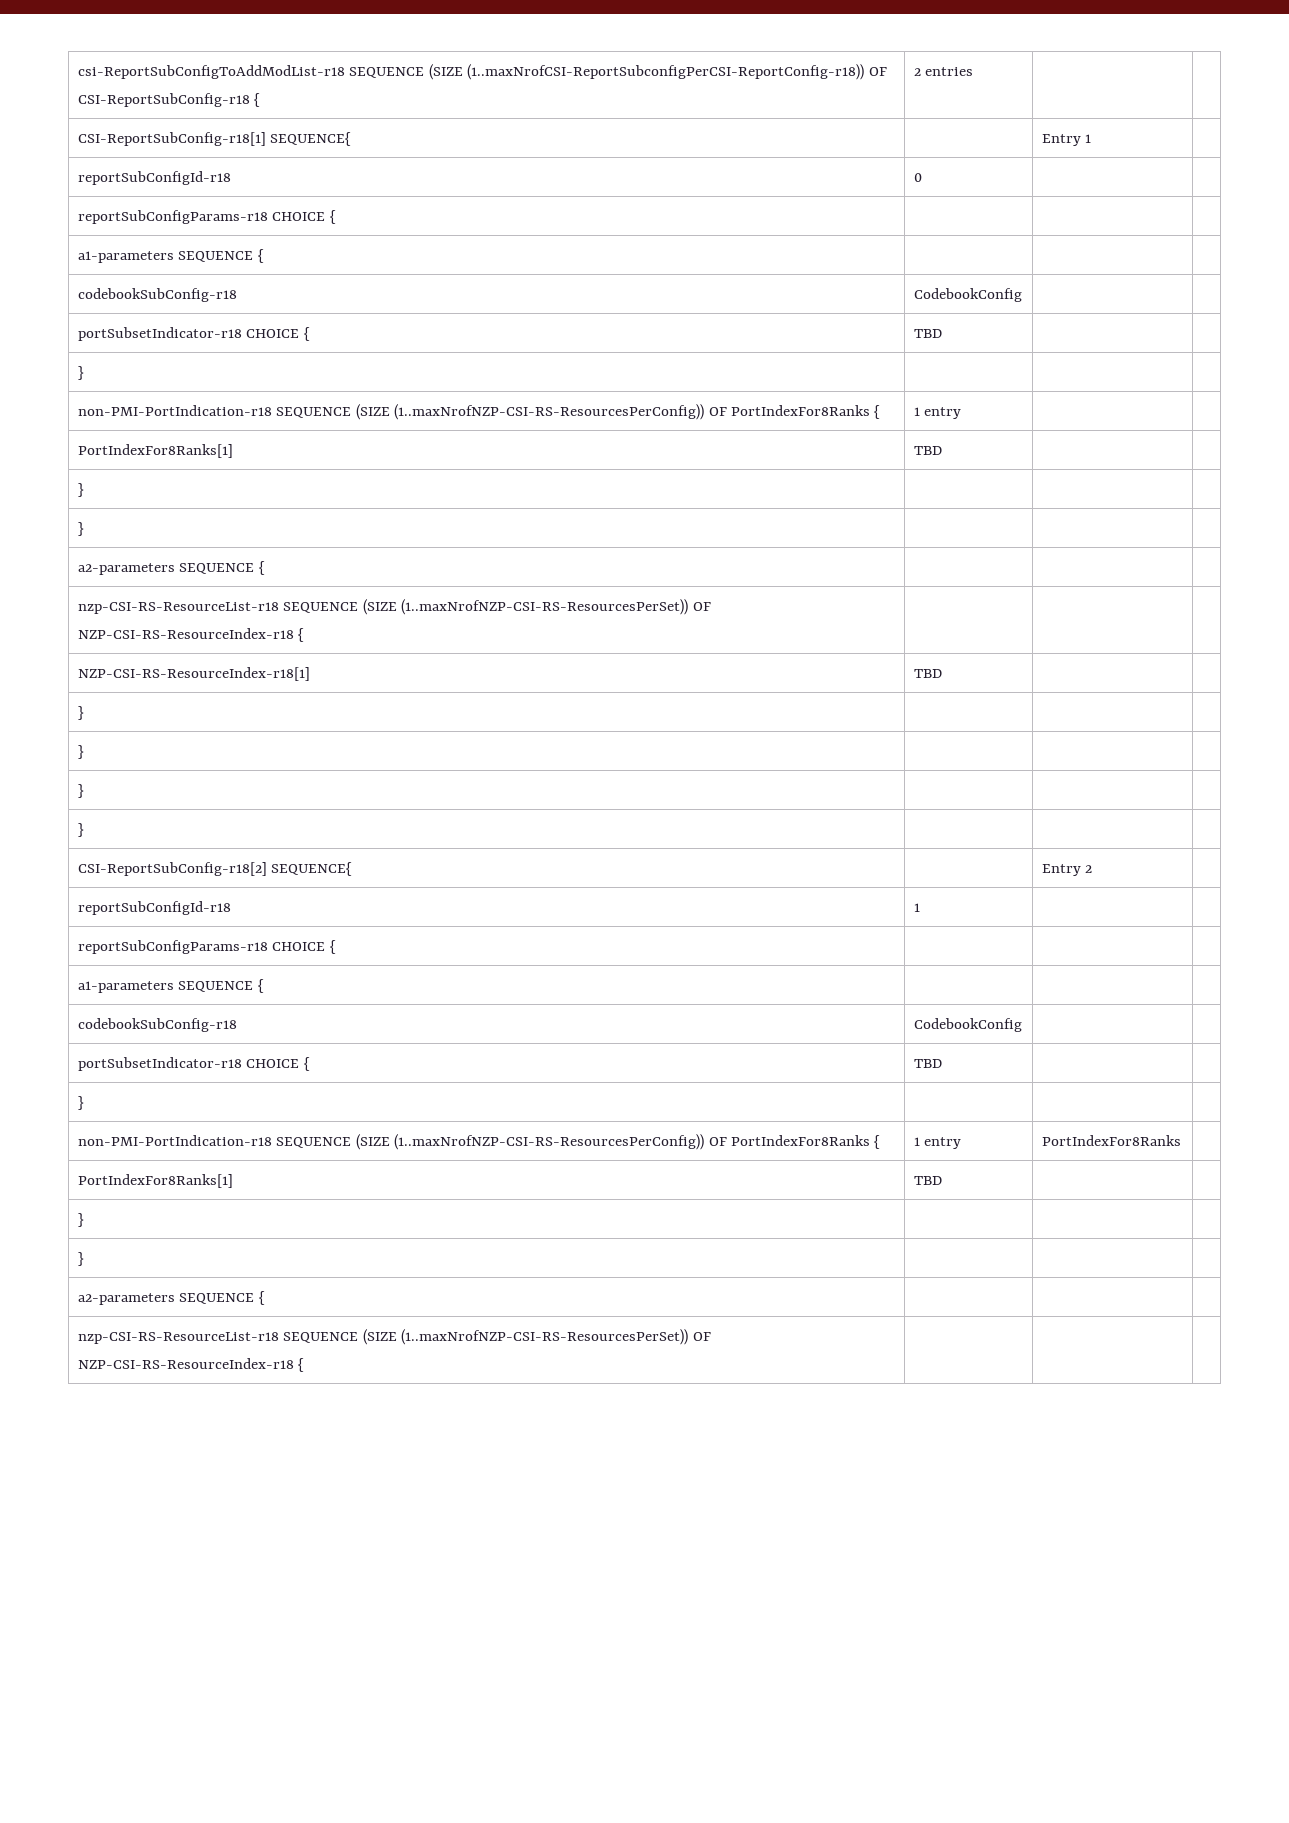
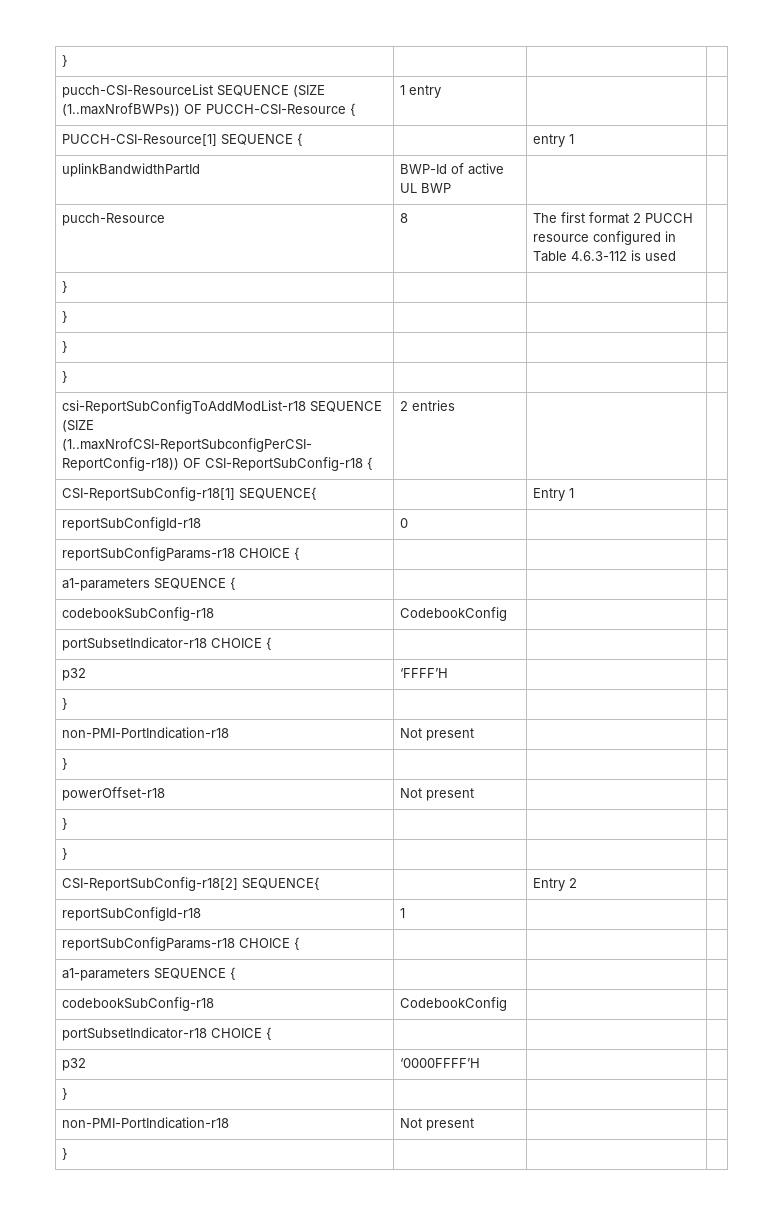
(77, 72) none -> [62,55,69,67] [62,84,326,98] [62,103,357,116] [400,85,442,98] [62,133,304,146] [533,134,575,147] [62,163,201,177] [400,163,505,175] [400,183,452,193] [62,213,166,226] [400,213,409,223] [533,212,694,224] [533,231,677,245] [533,250,677,262] [62,281,69,293] [62,311,69,323] [62,341,69,353] [62,371,69,383] } | | | // pucch-CSI-ResourceList SEQUENCE (SIZE (1..maxNrofBWPs)) OF PUCCH-CSI-Resource { | 1 entry | | // PUCCH-CSI-Resource[1] SEQUENCE { | | entry 1 | // uplinkBandwidthPartId | BWP-Id of active UL BWP | | // pucch-Resource | 8 | The first format 2 PUCCH resource configured in Table 4.6.3-112 is used | // } | | | // } | | | // } | | | // } | | | //
[913,329,942,338] [77,366,84,380] [77,404,881,420] [913,407,962,419] [77,444,233,458] [913,446,942,455] [77,483,84,497] [77,522,84,536] [77,561,265,575] [77,599,711,615] [77,628,305,642] [77,667,310,681] [913,669,942,678] [77,706,84,720] [77,745,84,759] TBD | | // } | | | // non-PMI-PortIndication-r18 SEQUENCE (SIZE (1..maxNrofNZP-CSI-RS-ResourcesPerConfig)) OF PortIndexFor8Ranks { | 1 entry | | // PortIndexFor8Ranks[1] | TBD | | // } | | | // } | | | // a2-parameters SEQUENCE { | | | // nzp-CSI-RS-ResourceList-r18 SEQUENCE (SIZE (1..maxNrofNZP-CSI-RS-ResourcesPerSet)) OF NZP-CSI-RS-ResourceIndex-r18 { | | | // NZP-CSI-RS-ResourceIndex-r18[1] | TBD | | // } | | | // } | -> [62,668,87,681] [400,668,449,678] [62,698,69,710] [62,727,230,739] [400,728,475,741] [62,758,69,770] [62,787,166,801] [400,788,475,801] | | // p32 | ‘FFFF’H | | // } | | | // non-PMI-PortIndication-r18 | Not present | | // } | | | // powerOffset-r18 | Not present
[913,1059,942,1068] [77,1096,84,1110] [77,1134,881,1150] [913,1137,962,1149] [1041,1135,1181,1146] [77,1174,233,1188] [913,1176,942,1185] [77,1213,84,1227] [77,1252,84,1266] [77,1291,265,1305] [77,1329,711,1345] [77,1358,305,1372] TBD | | // } | | | // non-PMI-PortIndication-r18 SEQUENCE (SIZE (1..maxNrofNZP-CSI-RS-ResourcesPerConfig)) OF PortIndexFor8Ranks { | 1 entry | PortIndexFor8Ranks | // PortIndexFor8Ranks[1] | TBD | | // } | | | // } | | | // a2-parameters SEQUENCE { | | | // nzp-CSI-RS-ResourceList-r18 SEQUENCE (SIZE (1..maxNrofNZP-CSI-RS-ResourcesPerSet)) OF NZP-CSI-RS-ResourceIndex-r18 { -> [62,1058,87,1071] [400,1058,481,1068] [62,1088,69,1100] [62,1117,230,1129] [400,1118,475,1131] [62,1148,69,1160] | | // p32 | ‘0000FFFF’H | | // } | | | // non-PMI-PortIndication-r18 | Not present | | // }

